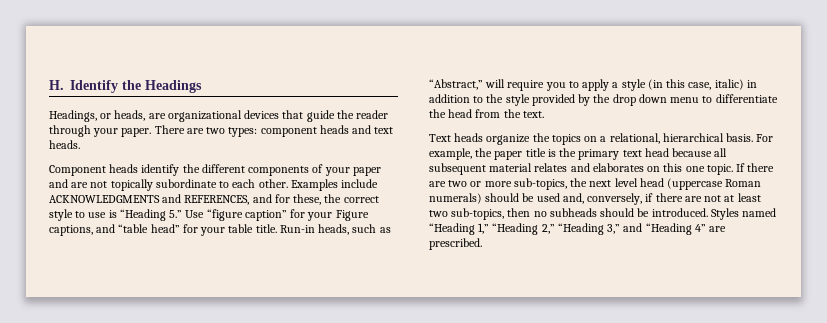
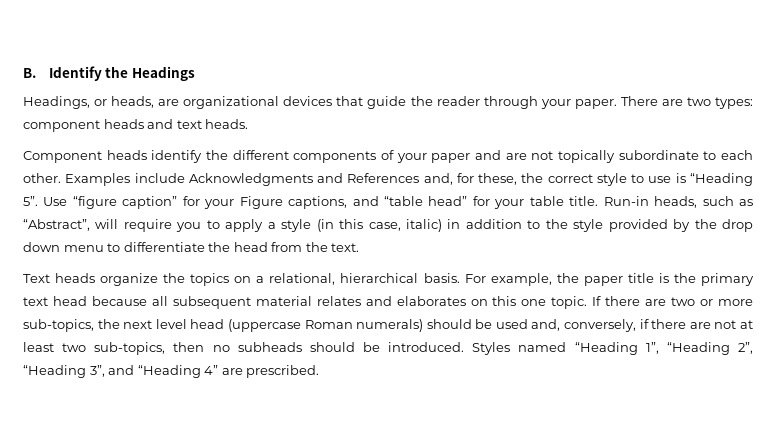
[49,80,64,90] H. -> [23,68,36,78] B.
[49,194,272,205] ACKNOWLEDGMENTS and REFERENCES, and -> [188,173,453,186] Acknowledgments and References and,
[169,210,183,218] 5.” -> [23,196,38,206] 5”.
[429,79,483,90] “Abstract,” -> [23,219,90,231] “Abstract”,
[478,223,621,235] 1,” “Heading 2,” “Heading 3,” -> [645,342,753,355] [23,365,105,378] 1”, “Heading 2”, “Heading 3”,

